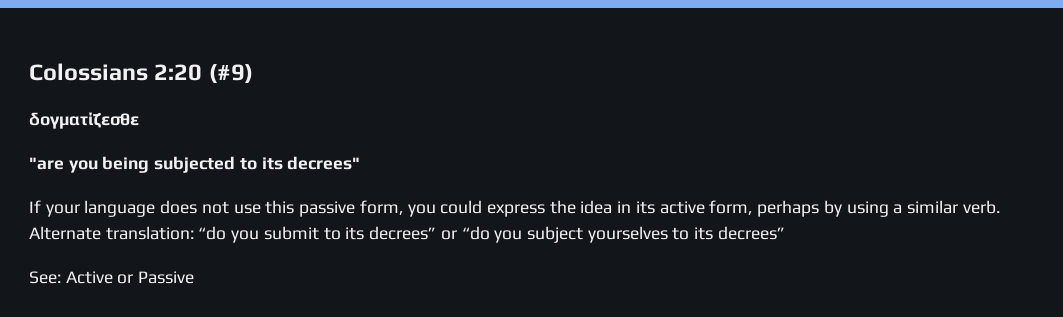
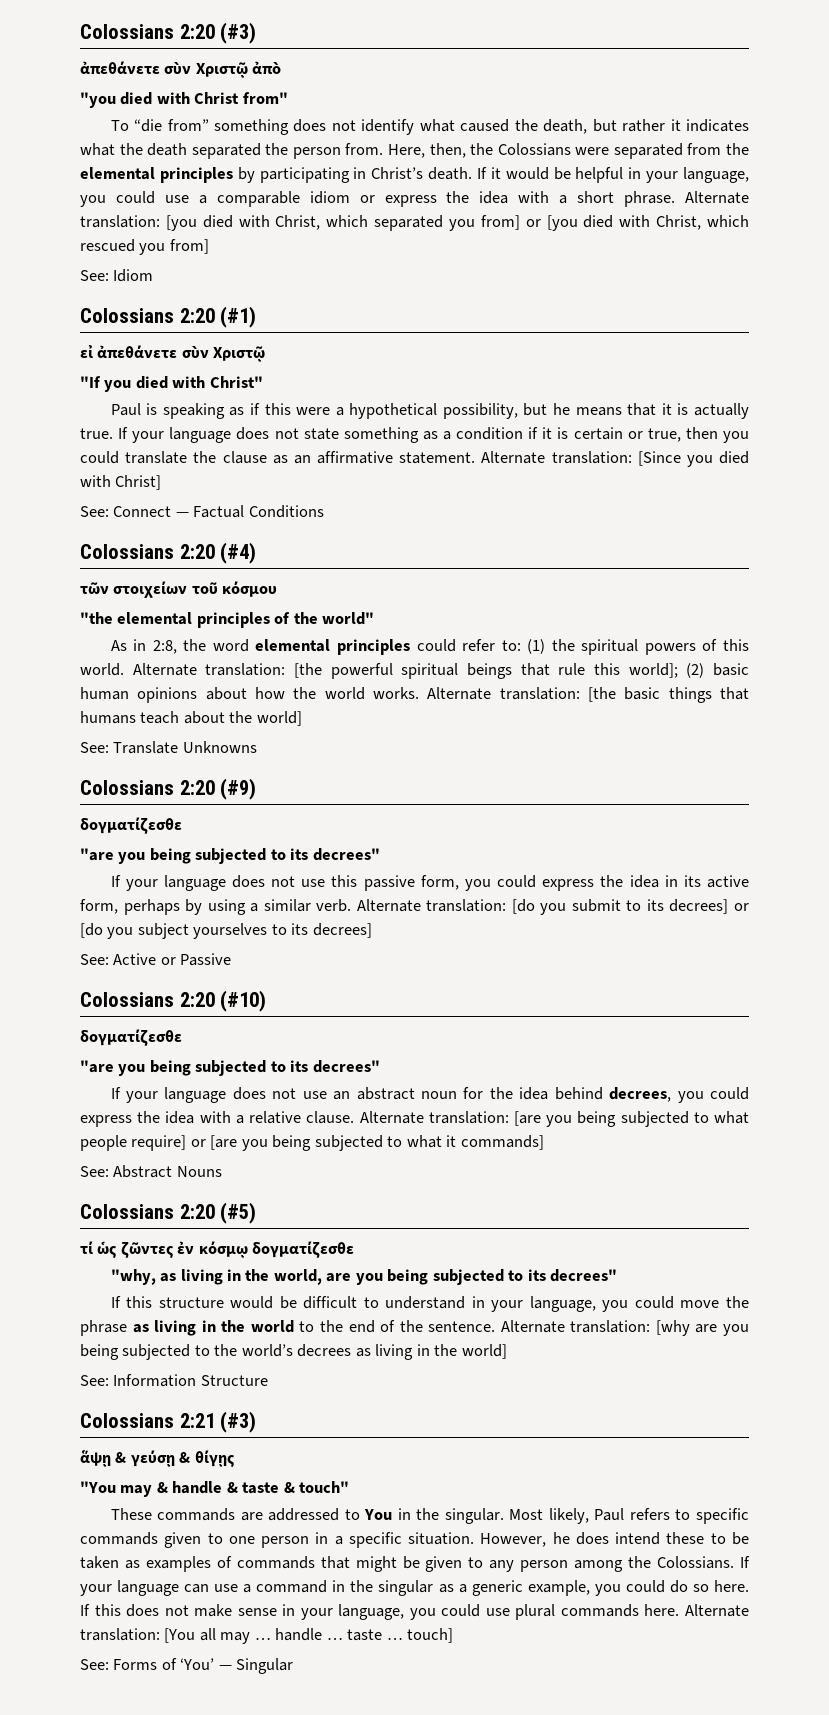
[29,63,203,81] Colossians 2:20 -> [80,22,257,44] [80,61,282,78] [80,92,288,108] [110,119,750,135] [80,143,749,159] [80,167,749,183] [80,191,750,207] [80,215,749,231] [80,239,209,255] [80,269,154,282] [80,306,257,328] [80,345,266,362] [80,376,263,392] [110,403,749,419] [80,427,749,443] [80,451,749,467] [80,475,162,490] [80,505,324,518] [80,542,257,564] [80,581,278,598] [80,612,375,628] [110,639,750,655] [80,663,749,679] [80,687,750,703] [80,711,302,726] [80,741,257,754] [80,780,215,795] Colossians 2:20 (#3) // ἀπεθάνετε σὺν Χριστῷ ἀπὸ // "you died with Christ from" // To “die from” something does not identify what caused the death, but rather it indicates what the death separated the person from. Here, then, the Colossians were separated from the elemental principles by participating in Christ’s death. If it would be helpful in your language, you could use a comparable idiom or express the idea with a short phrase. Alternate translation: [you died with Christ, which separated you from] or [you died with Christ, which rescued you from] // See: Idiom // Colossians 2:20 (#1) // εἰ ἀπεθάνετε σὺν Χριστῷ // "If you died with Christ" // Paul is speaking as if this were a hypothetical possibility, but he means that it is actually true. If your language does not state something as a condition if it is certain or true, then you could translate the clause as an affirmative statement. Alternate translation: [Since you died with Christ] // See: Connect — Factual Conditions // Colossians 2:20 (#4) // τῶν στοιχείων τοῦ κόσμου // "the elemental principles of the world" // As in 2:8, the word elemental principles could refer to: (1) the spiritual powers of this world. Alternate translation: [the powerful spiritual beings that rule this world]; (2) basic human opinions about how the world works. Alternate translation: [the basic things that humans teach about the world] // See: Translate Unknowns // Colossians 2:20
[198,226,227,240] “do -> [511,899,535,914] [do
[369,226,490,240] decrees” or “do -> [669,899,749,914] [80,923,103,938] decrees] or [do
[717,226,785,240] decrees” -> [312,923,372,938] decrees]
(195, 277) none -> [80,990,267,1012] [80,1029,182,1046] [80,1060,380,1076] [110,1087,750,1103] [80,1111,749,1127] [80,1135,544,1151] [80,1165,222,1178] [80,1202,257,1224] [80,1241,355,1258] [110,1269,618,1285] [110,1296,750,1312] [80,1320,749,1336] [80,1344,507,1360] [80,1374,268,1387] [80,1411,257,1433] [80,1450,235,1467] [80,1481,350,1497] [110,1508,750,1524] [80,1532,749,1548] [80,1556,751,1572] [80,1580,749,1596] [80,1604,749,1620] [80,1628,454,1644] [80,1658,294,1674] // Colossians 2:20 (#10) // δογματίζεσθε // "are you being subjected to its decrees" // If your language does not use an abstract noun for the idea behind decrees, you could express the idea with a relative clause. Alternate translation: [are you being subjected to what people require] or [are you being subjected to what it commands] // See: Abstract Nouns // Colossians 2:20 (#5) // τί ὡς ζῶντες ἐν κόσμῳ δογματίζεσθε // "why, as living in the world, are you being subjected to its decrees" // If this structure would be difficult to understand in your language, you could move the phrase as living in the world to the end of the sentence. Alternate translation: [why are you being subjected to the world’s decrees as living in the world] // See: Information Structure // Colossians 2:21 (#3) // ἅψῃ & γεύσῃ & θίγῃς // "You may & handle & taste & touch" // These commands are addressed to You in the singular. Most likely, Paul refers to specific commands given to one person in a specific situation. However, he does intend these to be taken as examples of commands that might be given to any person among the Colossians. If your language can use a command in the singular as a generic example, you could do so here. If this does not make sense in your language, you could use plural commands here. Alternate translation: [You all may … handle … taste … touch] // See: Forms of ‘You’ — Singular

